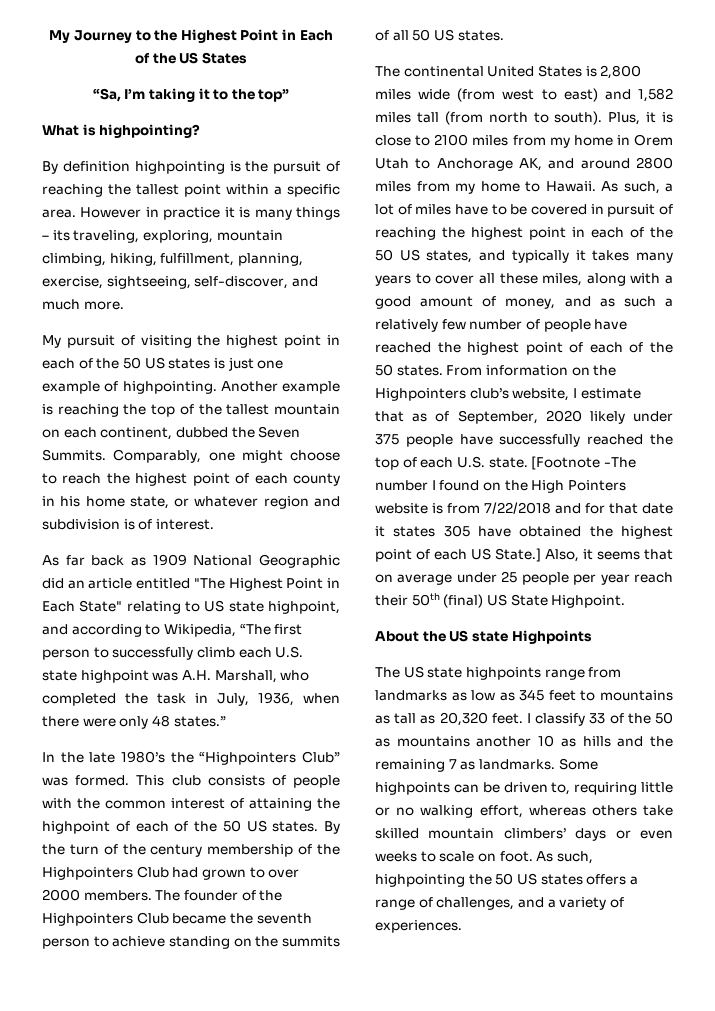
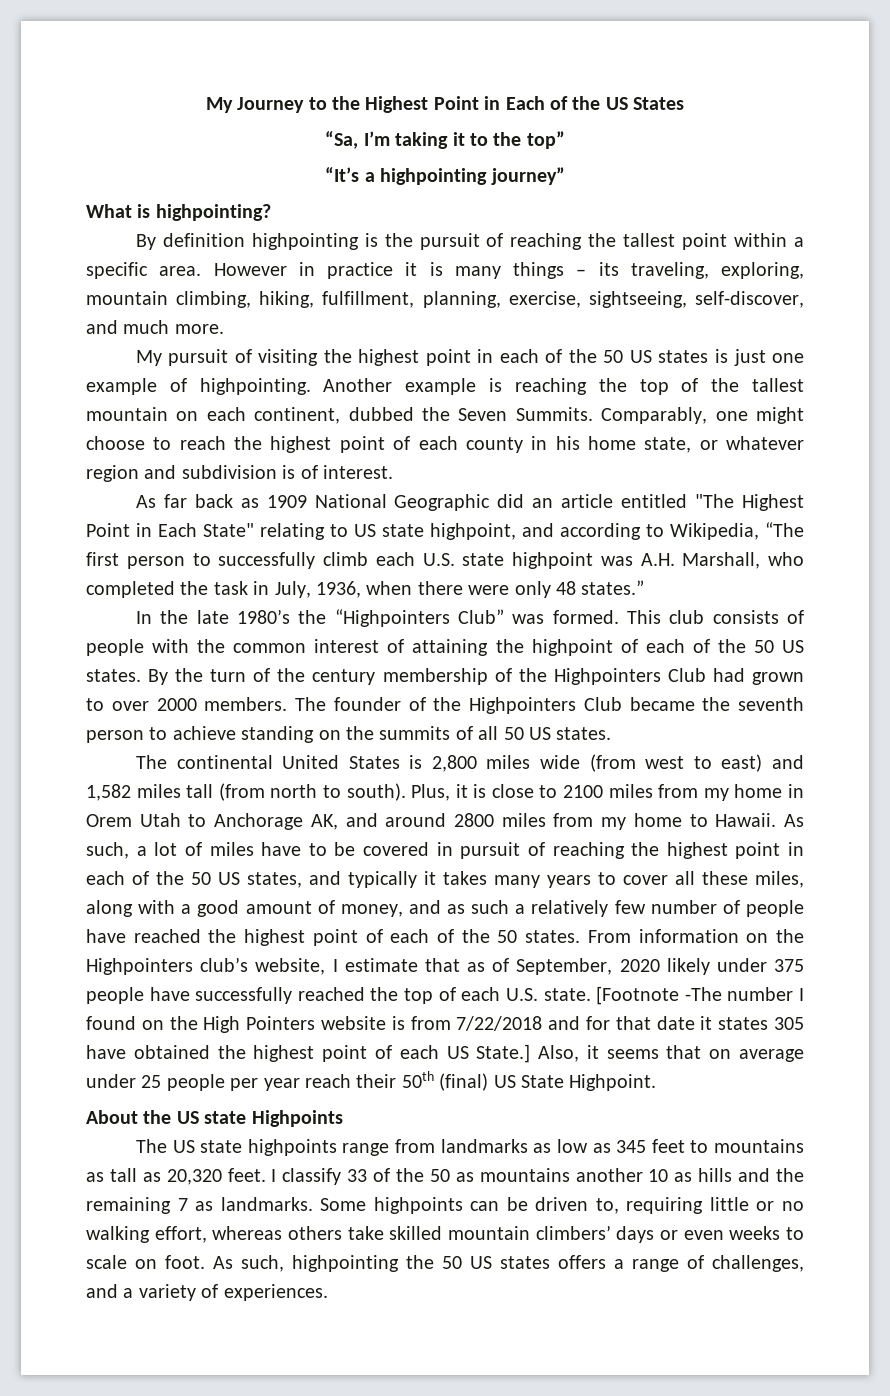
(290, 95) none -> [325,167,565,185] // “It’s a highpointing journey”

